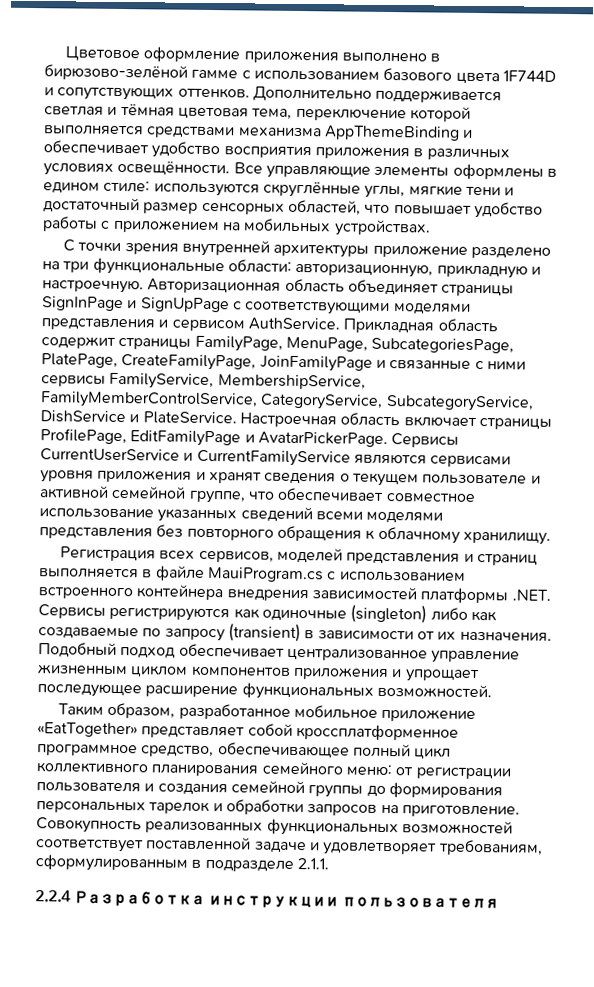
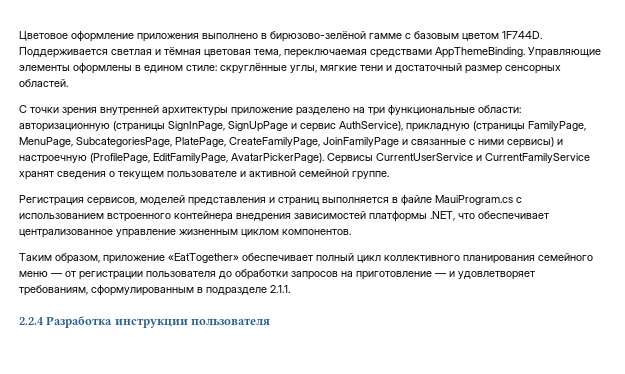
[253,67,556,85] [44,85,503,104] использованием базового цвета 1F744D и сопутствующих оттенков. Дополнительно поддерживается -> [414,31,542,41] [19,47,108,58] базовым цветом 1F744D. Поддерживается
[295,106,471,122] [43,125,474,141] [43,140,510,161] [43,160,371,179] переключение которой выполняется средствами механизма AppThemeBinding и обеспечивает удобство восприятия приложения в различных условиях освещённости. Все управляющие -> [284,47,601,58] переключаемая средствами AppThemeBinding. Управляющие
[153,183,260,197] используются -> (217, 68) none
[287,199,543,219] [42,216,431,237] областей, что повышает удобство работы с приложением на мобильных устройствах. -> [19,79,68,87] областей.
[295,263,541,279] [42,278,515,297] [42,296,471,316] [41,317,498,334] [41,336,192,350] авторизационную, прикладную и настроечную. Авторизационная область объединяет страницы SignInPage и SignUpPage с соответствующими моделями представления и сервисом AuthService. Прикладная область содержит страницы -> [19,121,525,132] авторизационную (страницы SignInPage, SignUpPage и сервис AuthService), прикладную (страницы
[41,372,366,390] [40,391,534,412] [40,410,552,430] [40,428,460,448] [40,448,512,468] [40,469,206,483] сервисы FamilyService, MembershipService, FamilyMemberControlService, CategoryService, SubcategoryService, DishService и PlateService. Настроечная область включает страницы ProfilePage, EditFamilyPage и AvatarPickerPage. Сервисы CurrentUserService и CurrentFamilyService являются сервисами уровня приложения и -> [507,137,563,148] [19,153,590,164] сервисы) и настроечную (ProfilePage, EditFamilyPage, AvatarPickerPage). Сервисы CurrentUserService и CurrentFamilyService
[188,487,476,504] [39,506,444,524] [39,524,551,545] группе, что обеспечивает совместное использование указанных сведений всеми моделями представления без повторного обращения к облачному хранилищу. -> [352,171,389,180] группе.
[159,550,196,559] всех -> (84, 200) none
[511,589,551,601] [38,604,497,624] [38,623,552,643] [38,642,177,659] .NET. Сервисы регистрируются как одиночные (singleton) либо как создаваемые по запросу (transient) в зависимости от их назначения. Подобный подход -> [430,211,475,221] .NET, что
[190,665,480,683] [37,682,492,700] [58,702,477,723] [37,722,459,741] [37,742,350,759] компонентов приложения и упрощает последующее расширение функциональных возможностей. // Таким образом, разработанное мобильное приложение «EatTogether» представляет собой кроссплатформенное программное средство, обеспечивающее -> [282,229,351,235] [19,253,313,264] компонентов. // Таким образом, приложение «EatTogether» обеспечивает
[345,764,392,776] меню: -> [19,271,62,277] меню —
[144,780,503,799] [36,799,520,818] [36,817,513,837] [35,836,307,854] и создания семейной группы до формирования персональных тарелок и обработки запросов на приготовление. Совокупность реализованных функциональных возможностей соответствует поставленной задаче -> [219,269,446,280] до обработки запросов на приготовление —

